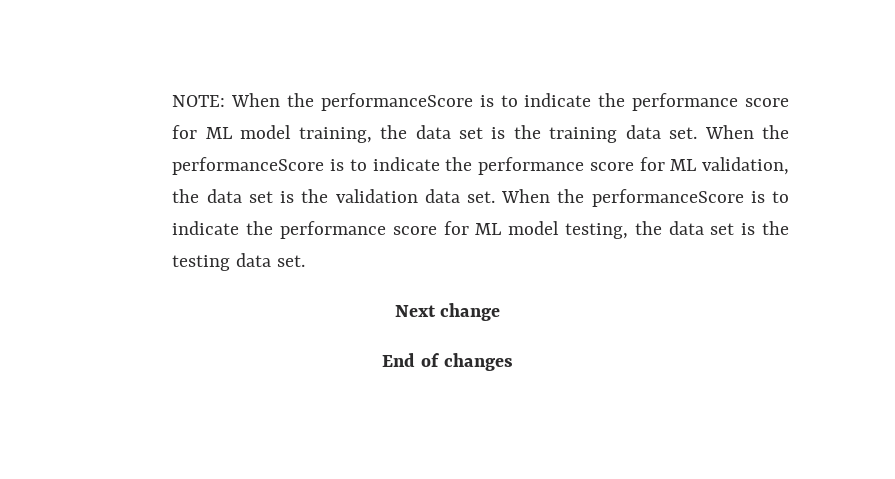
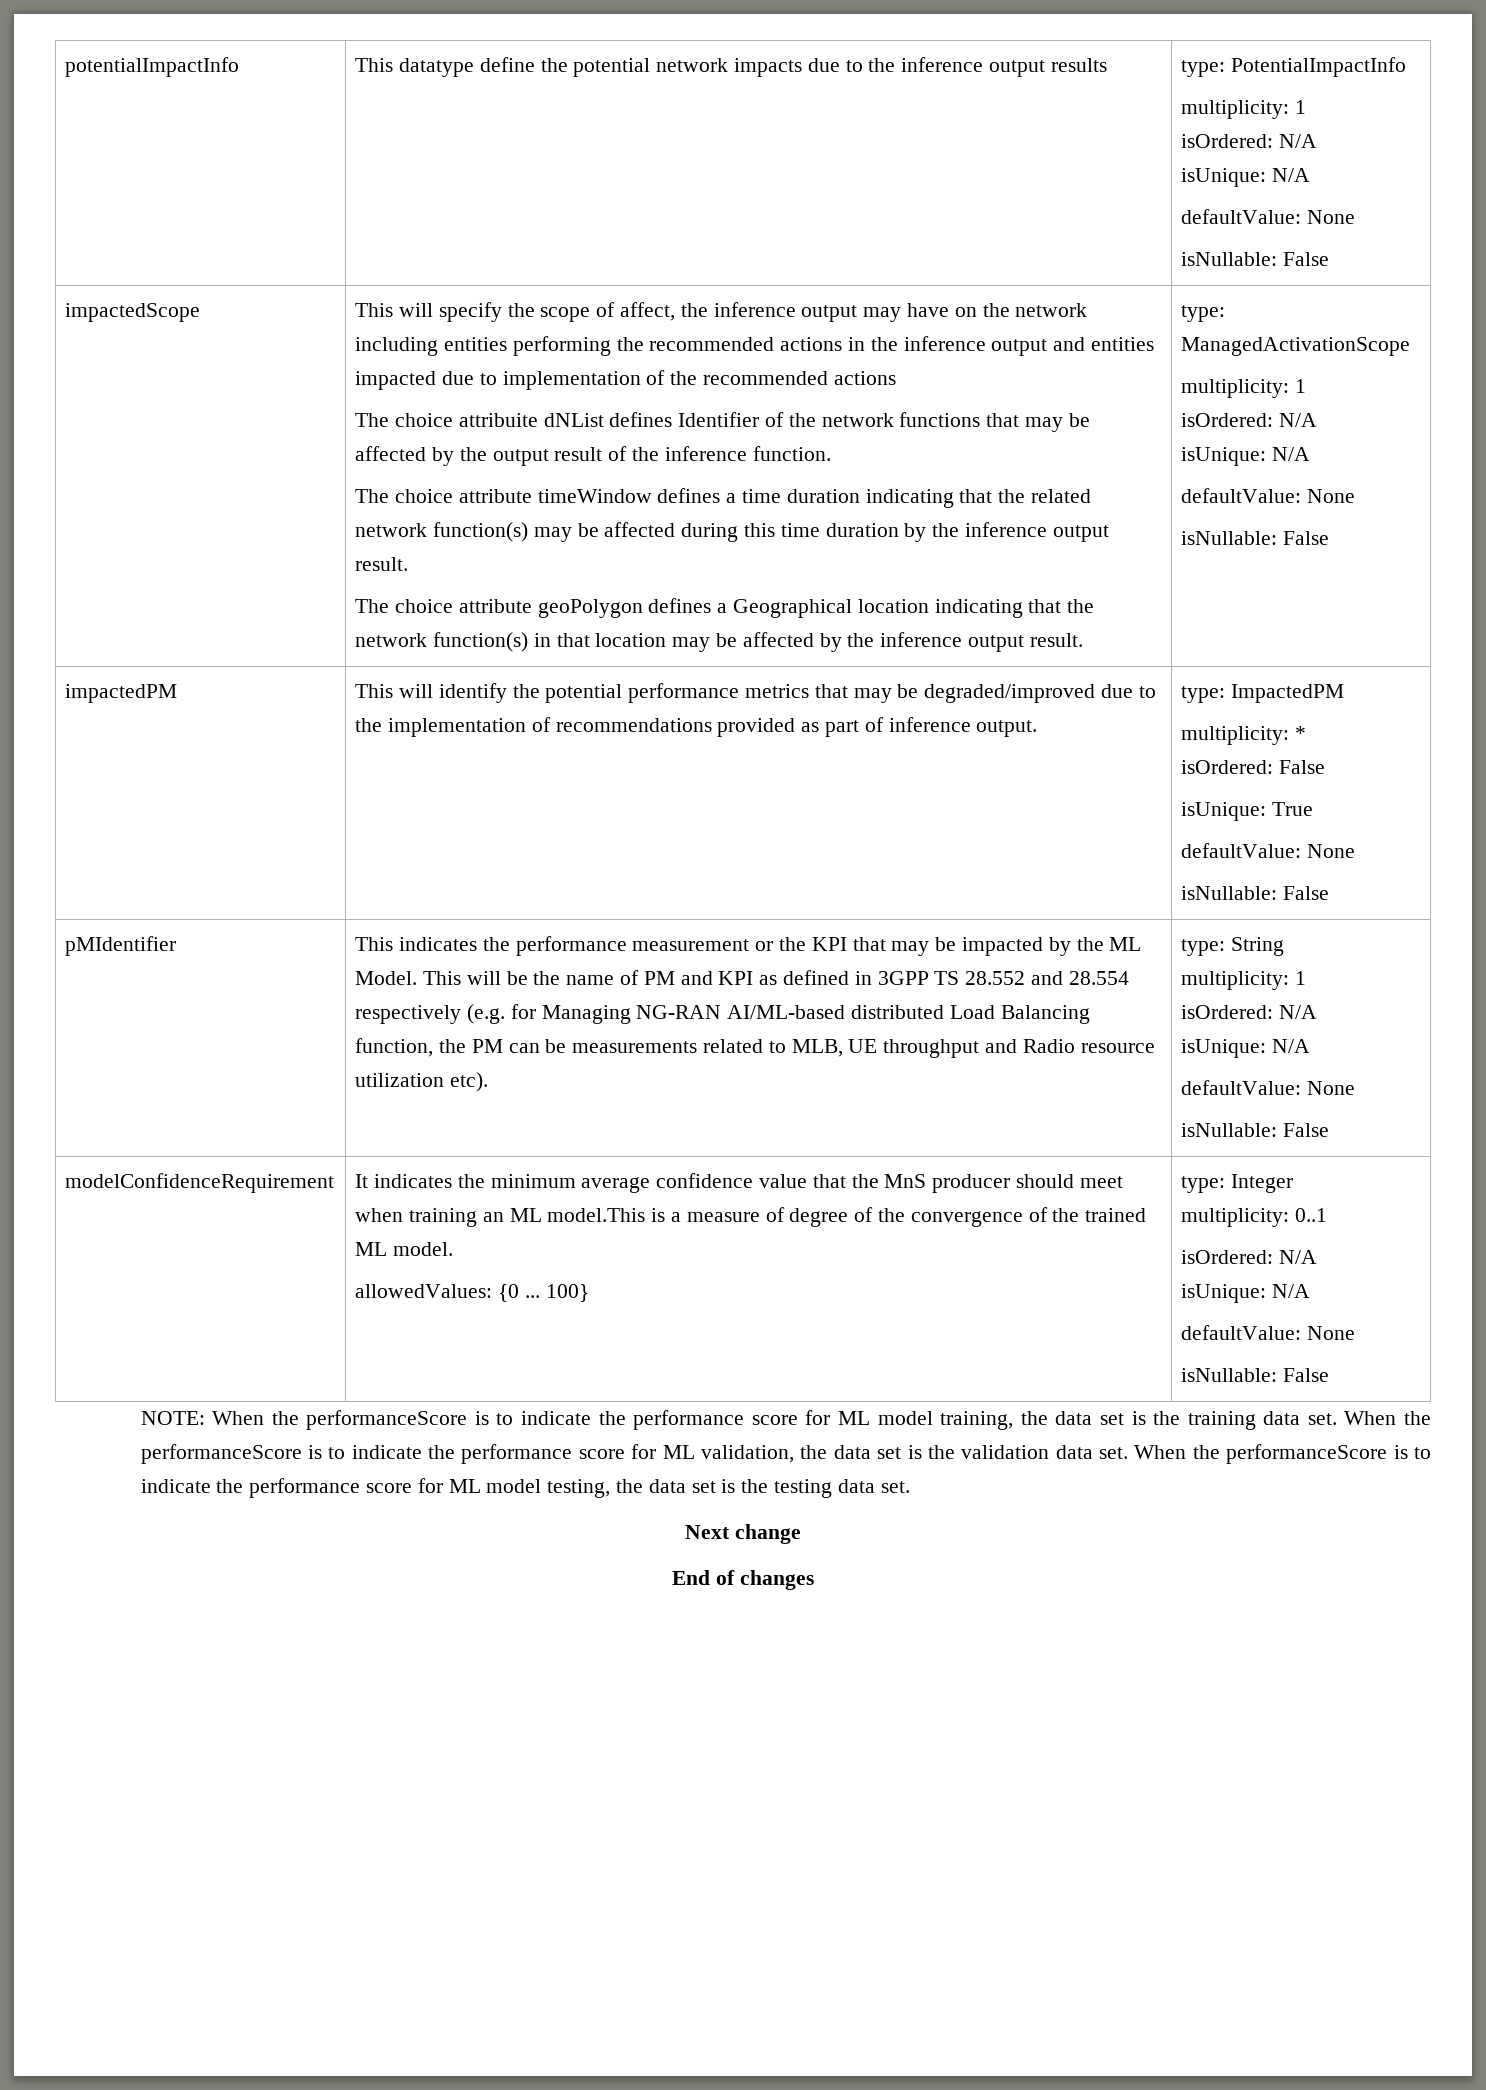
(172, 101) none -> [65,57,240,77] [355,57,1107,77] [1181,57,1406,77] [1181,100,1306,119] [1181,134,1317,148] [1181,168,1310,187] [1181,209,1355,224] [1181,252,1329,266] [65,303,201,322] [355,302,1088,322] [355,336,1155,356] [355,370,896,390] [355,412,1090,432] [355,446,831,466] [355,488,1092,508] [355,522,1109,542] [355,557,409,571] [355,598,1095,618] [355,632,1083,652] [1181,305,1226,322] [1181,337,1411,356] [1181,379,1306,398] [1181,413,1317,427] [1181,447,1310,466] [1181,488,1355,503] [1181,531,1329,545] [65,684,178,703] [355,683,1156,703] [355,717,1038,737] [1181,684,1344,703] [1181,726,1306,745] [1181,760,1325,774] [1181,802,1313,821] [1181,843,1355,858] [1181,886,1329,900] [65,936,177,956] [355,936,1142,956] [355,970,1129,985] [355,1004,1090,1024] [355,1038,1155,1058] [355,1072,488,1092] [1181,937,1284,956] [1181,971,1306,990] [1181,1005,1317,1019] [1181,1039,1310,1058] [1181,1080,1355,1095] [1181,1123,1329,1137] [65,1173,335,1193] [355,1173,1123,1193] [355,1207,1147,1227] [355,1242,453,1256] [355,1284,589,1302] [1181,1174,1293,1193] [1181,1208,1327,1227] [1181,1250,1317,1264] [1181,1284,1310,1303] [1181,1325,1355,1340] [1181,1368,1329,1382] potentialImpactInfo | This datatype define the potential network impacts due to the inference output results | type: PotentialImpactInfo // multiplicity: 1 // isOrdered: N/A // isUnique: N/A // defaultValue: None // isNullable: False // impactedScope | This will specify the scope of affect, the inference output may have on the network including entities performing the recommended actions in the inference output and entities impacted due to implementation of the recommended actions // The choice attribuite dNList defines Identifier of the network functions that may be affected by the output result of the inference function. // The choice attribute timeWindow defines a time duration indicating that the related network function(s) may be affected during this time duration by the inference output result. // The choice attribute geoPolygon defines a Geographical location indicating that the network function(s) in that location may be affected by the inference output result. | type: ManagedActivationScope // multiplicity: 1 // isOrdered: N/A // isUnique: N/A // defaultValue: None // isNullable: False // impactedPM | This will identify the potential performance metrics that may be degraded/improved due to the implementation of recommendations provided as part of inference output. | type: ImpactedPM // multiplicity: * // isOrdered: False // isUnique: True // defaultValue: None // isNullable: False // pMIdentifier | This indicates the performance measurement or the KPI that may be impacted by the ML Model. This will be the name of PM and KPI as defined in 3GPP TS 28.552 and 28.554 respectively (e.g. for Managing NG-RAN AI/ML-based distributed Load Balancing function, the PM can be measurements related to MLB, UE throughput and Radio resource utilization etc). | type: String // multiplicity: 1 // isOrdered: N/A // isUnique: N/A // defaultValue: None // isNullable: False // modelConfidenceRequirement | It indicates the minimum average confidence value that the MnS producer should meet when training an ML model.This is a measure of degree of the convergence of the trained ML model. // allowedValues: {0 ... 100} | type: Integer // multiplicity: 0..1 // isOrdered: N/A // isUnique: N/A // defaultValue: None // isNullable: False //

